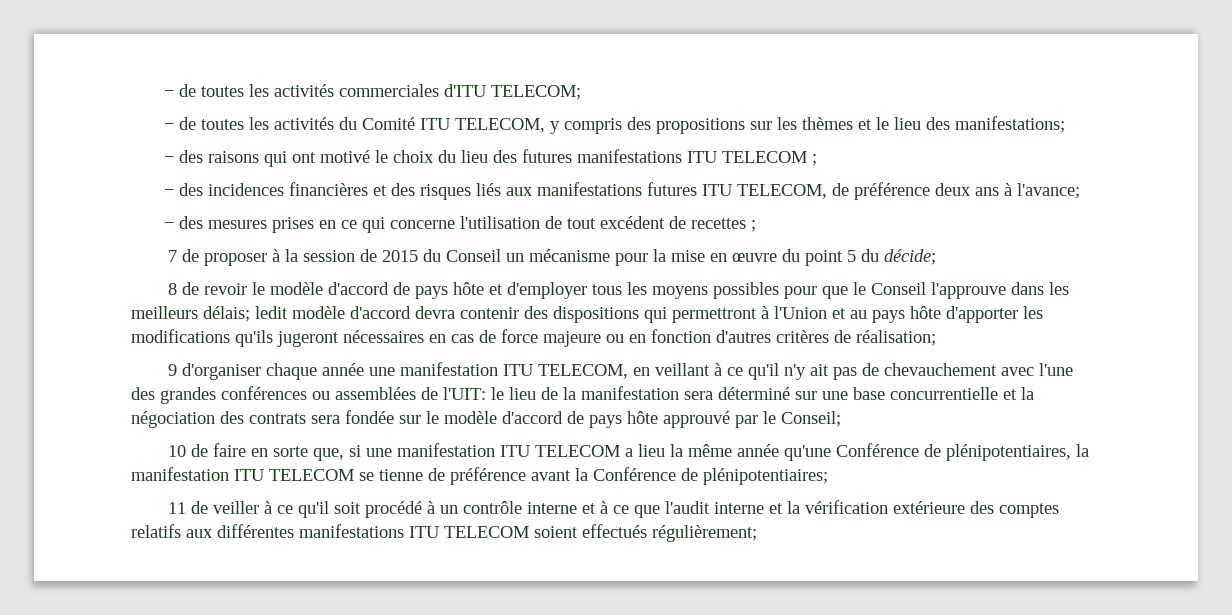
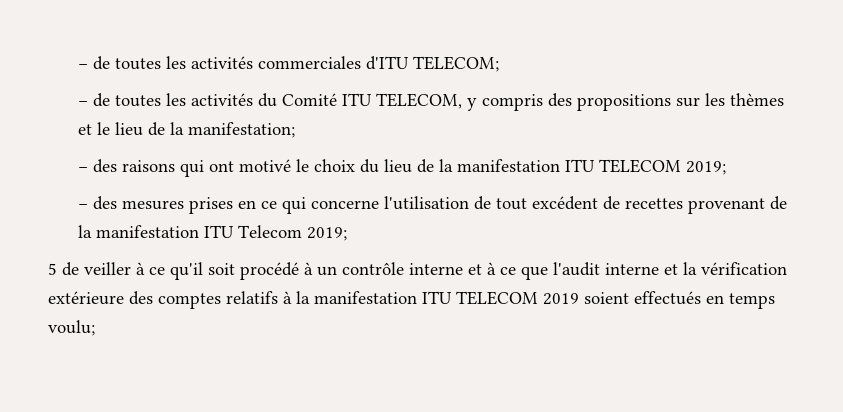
[925,116,1065,133] des manifestations; -> [148,122,296,138] de la manifestation;
[492,149,817,166] [163,182,1080,200] des futures manifestations ITU TELECOM ; // − des incidences financières et des risques liés aux manifestations futures ITU TELECOM, de préférence deux ans à l'avance; -> [417,159,727,175] de la manifestation ITU TELECOM 2019;
[750,220,756,232] [167,249,936,266] [167,282,1069,299] [131,306,1043,323] [131,329,936,347] [167,362,1073,380] [131,386,1034,404] [131,410,841,428] [167,443,1089,461] [131,467,828,485] [167,502,186,514] ; // 7 de proposer à la session de 2015 du Conseil un mécanisme pour la mise en œuvre du point 5 du décide; // 8 de revoir le modèle d'accord de pays hôte et d'employer tous les moyens possibles pour que le Conseil l'approuve dans les meilleurs délais; ledit modèle d'accord devra contenir des dispositions qui permettront à l'Union et au pays hôte d'apporter les modifications qu'ils jugeront nécessaires en cas de force majeure ou en fonction d'autres critères de réalisation; // 9 d'organiser chaque année une manifestation ITU TELECOM, en veillant à ce qu'il n'y ait pas de chevauchement avec l'une des grandes conférences ou assemblées de l'UIT: le lieu de la manifestation sera déterminé sur une base concurrentielle et la négociation des contrats sera fondée sur le modèle d'accord de pays hôte approuvé par le Conseil; // 10 de faire en sorte que, si une manifestation ITU TELECOM a lieu la même année qu'une Conférence de plénipotentiaires, la manifestation ITU TELECOM se tienne de préférence avant la Conférence de plénipotentiaires; // 11 -> [688,196,788,214] [78,225,348,241] [48,263,57,275] provenant de la manifestation ITU Telecom 2019; // 5
[186,524,529,538] aux différentes manifestations ITU TELECOM -> [283,291,579,305] à la manifestation ITU TELECOM 2019
[652,525,757,542] régulièrement; -> [706,293,775,309] [48,320,95,336] en temps voulu;

